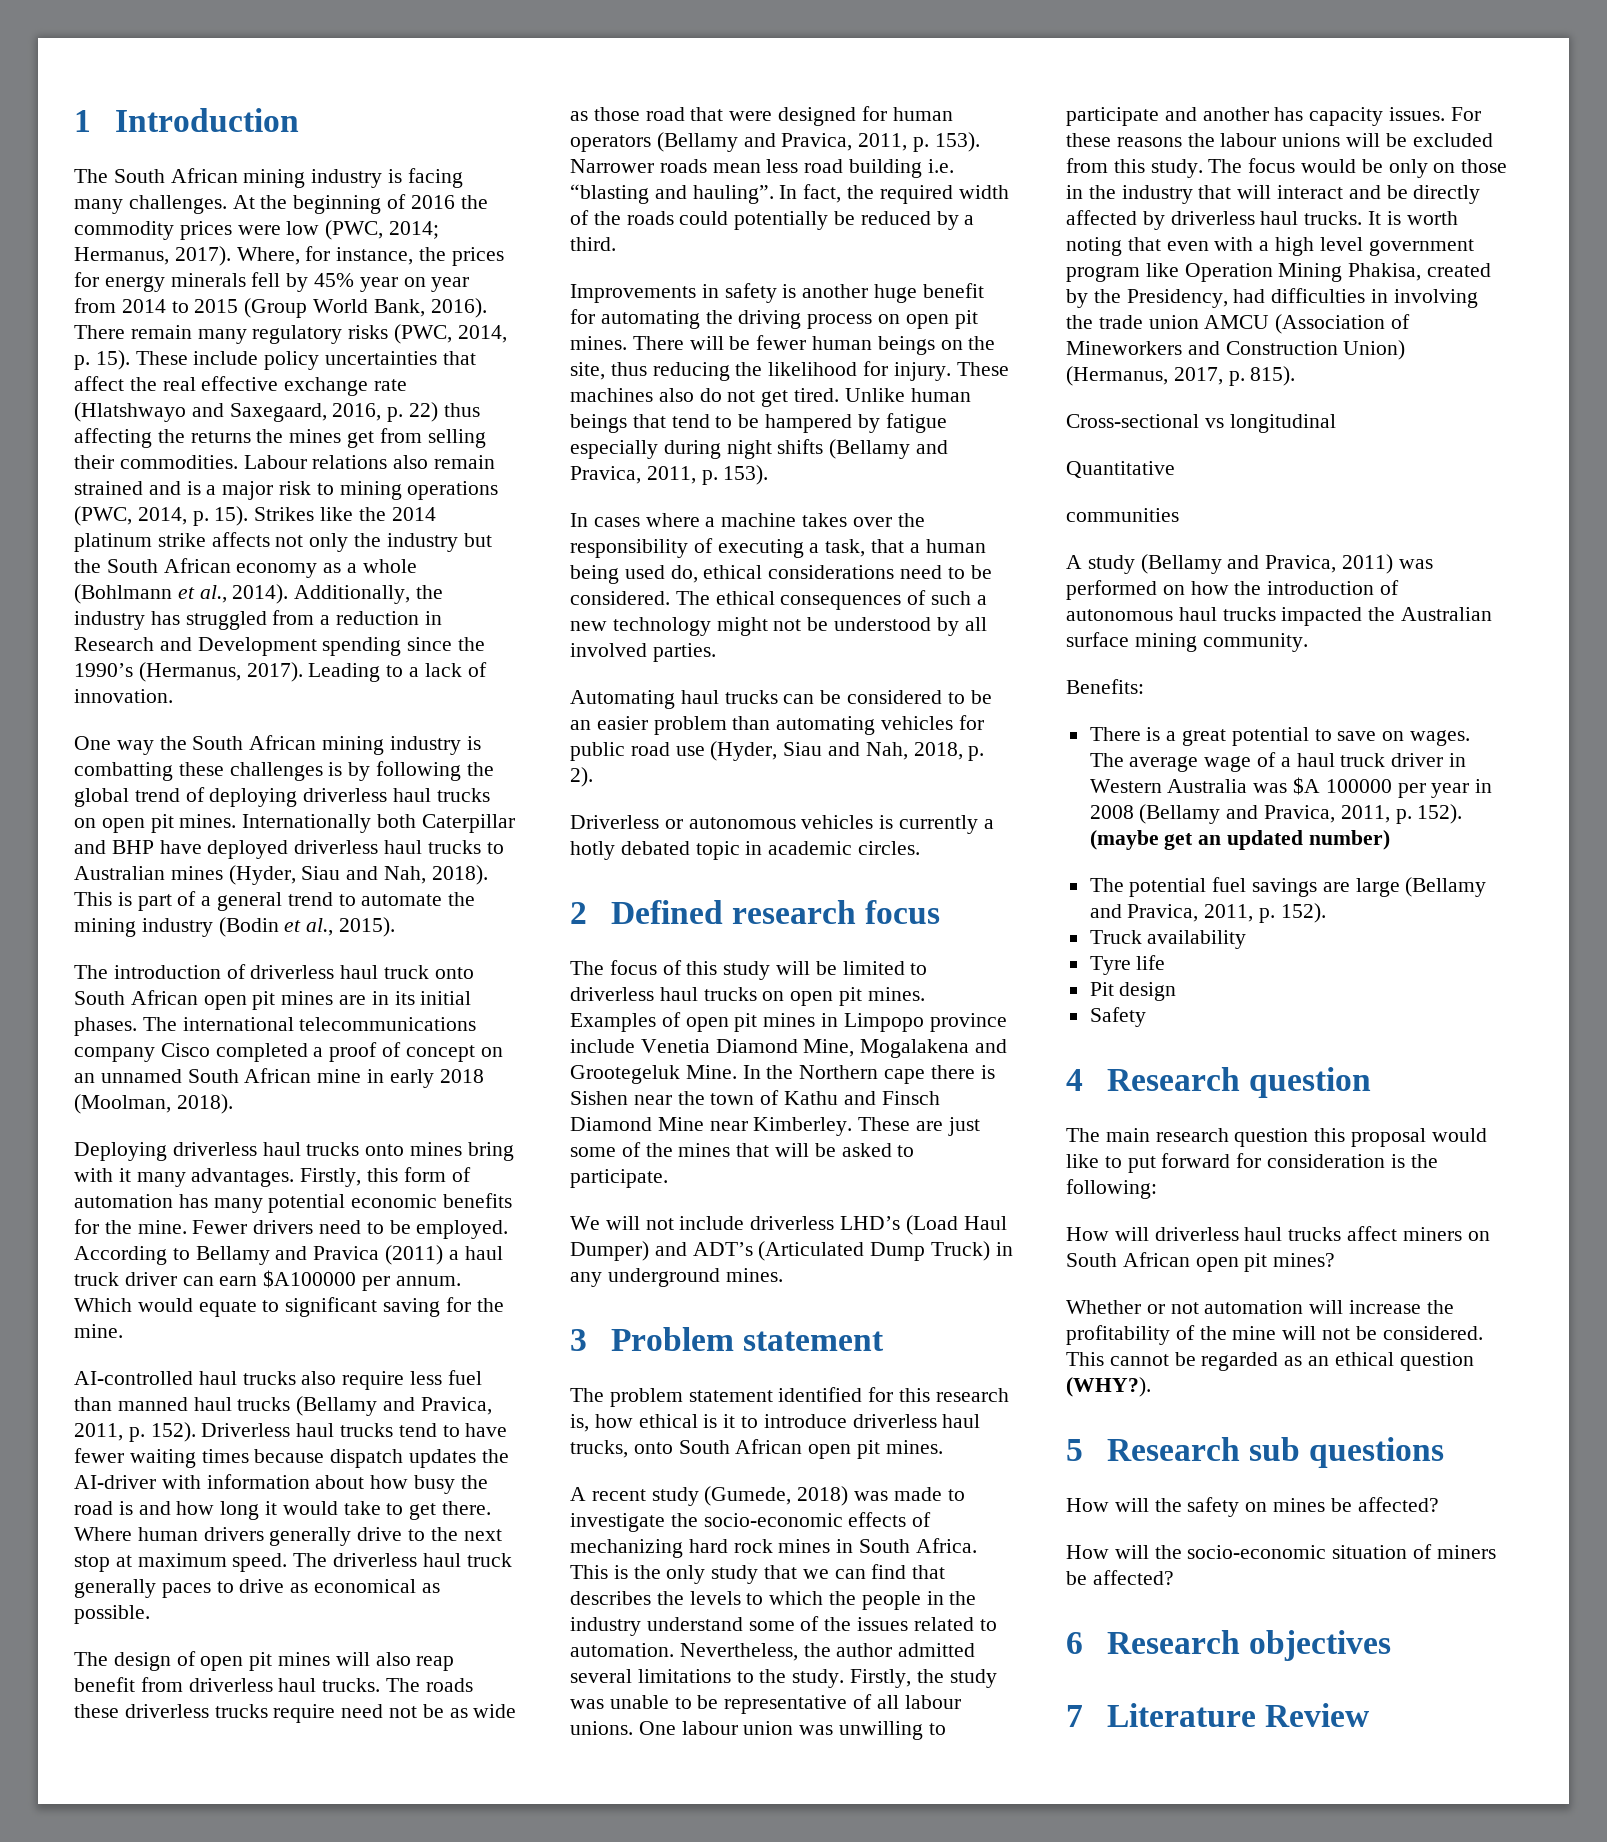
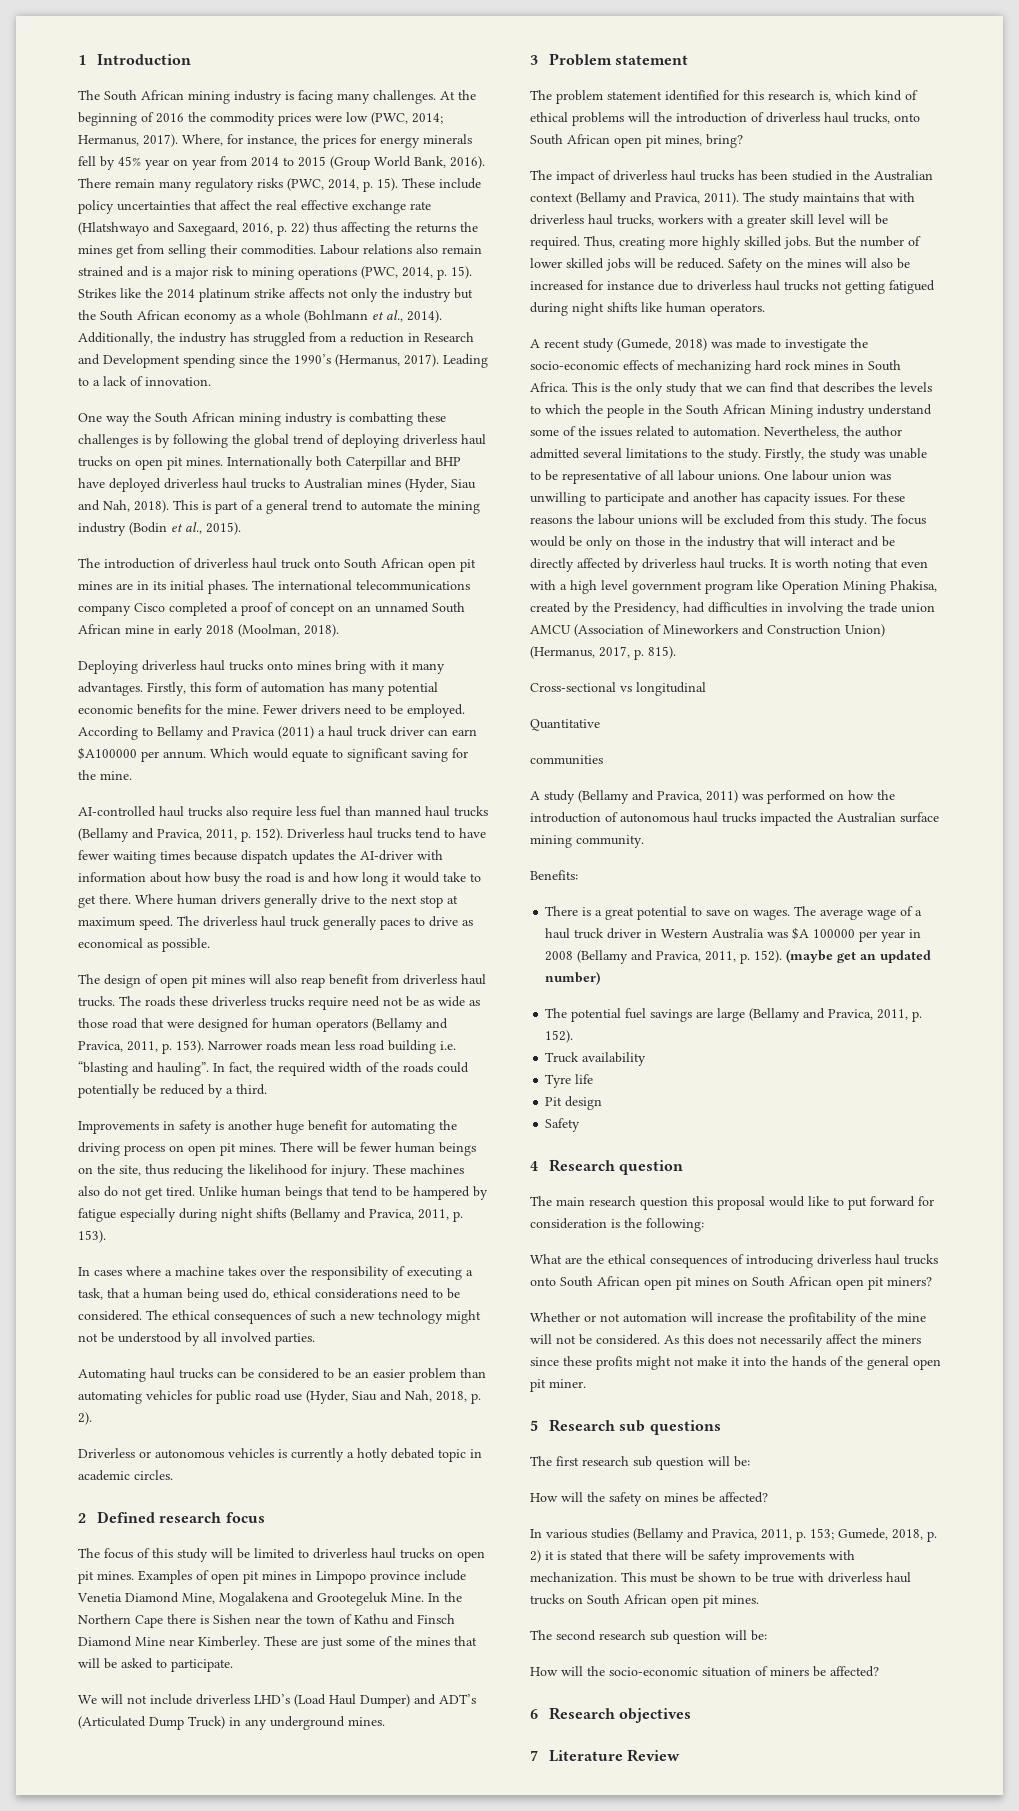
[884,1069,926,1084] cape -> [135,1615,163,1628] Cape
[594,1414,847,1428] how ethical is it to introduce -> [835,90,918,101] [530,112,764,126] which kind of ethical problems will the introduction of
[885,1440,943,1454] mines. -> [665,134,743,148] [530,170,933,184] [530,192,915,206] [530,214,888,228] [530,236,921,250] [530,258,910,272] [530,280,935,294] [530,302,765,316] mines, bring? // The impact of driverless haul trucks has been studied in the Australian context (Bellamy and Pravica, 2011). The study maintains that with driverless haul trucks, workers with a greater skill level will be required. Thus, creating more highly skilled jobs. But the number of lower skilled jobs will be reduced. Safety on the mines will also be increased for instance due to driverless haul trucks not getting fatigued during night shifts like human operators.
(977, 1598) none -> [686,404,813,418] South African Mining
[1066,1226,1490,1241] [1066,1252,1336,1272] How will driverless haul trucks affect miners on South African open pit mines? -> [530,1254,938,1268] [530,1276,932,1290] What are the ethical consequences of introducing driverless haul trucks onto South African open pit mines on South African open pit miners?
[1066,1352,1474,1371] [1066,1377,1151,1397] [1066,1437,1444,1468] This cannot be regarded as an ethical question (WHY?). // 5 Research sub questions -> [664,1334,921,1348] [530,1356,941,1370] [530,1379,586,1392] [530,1419,721,1435] [530,1456,750,1470] As this does not necessarily affect the miners since these profits might not make it into the hands of the general open pit miner. // 5 Research sub questions // The first research sub question will be:
(1439, 1504) none -> [530,1528,937,1542] [530,1550,855,1564] [530,1572,911,1583] [530,1594,759,1608] [530,1630,767,1644] // In various studies (Bellamy and Pravica, 2011, p. 153; Gumede, 2018, p. 2) it is stated that there will be safety improvements with mechanization. This must be shown to be true with driverless haul trucks on South African open pit mines. // The second research sub question will be:

